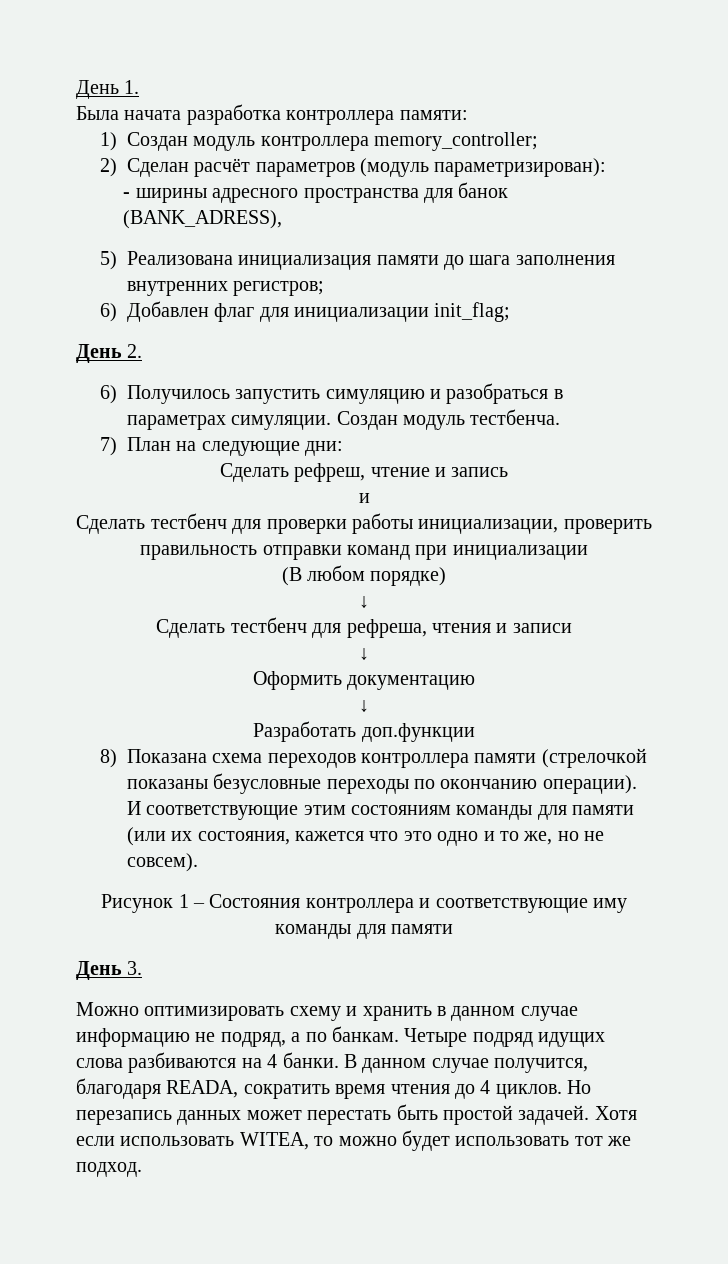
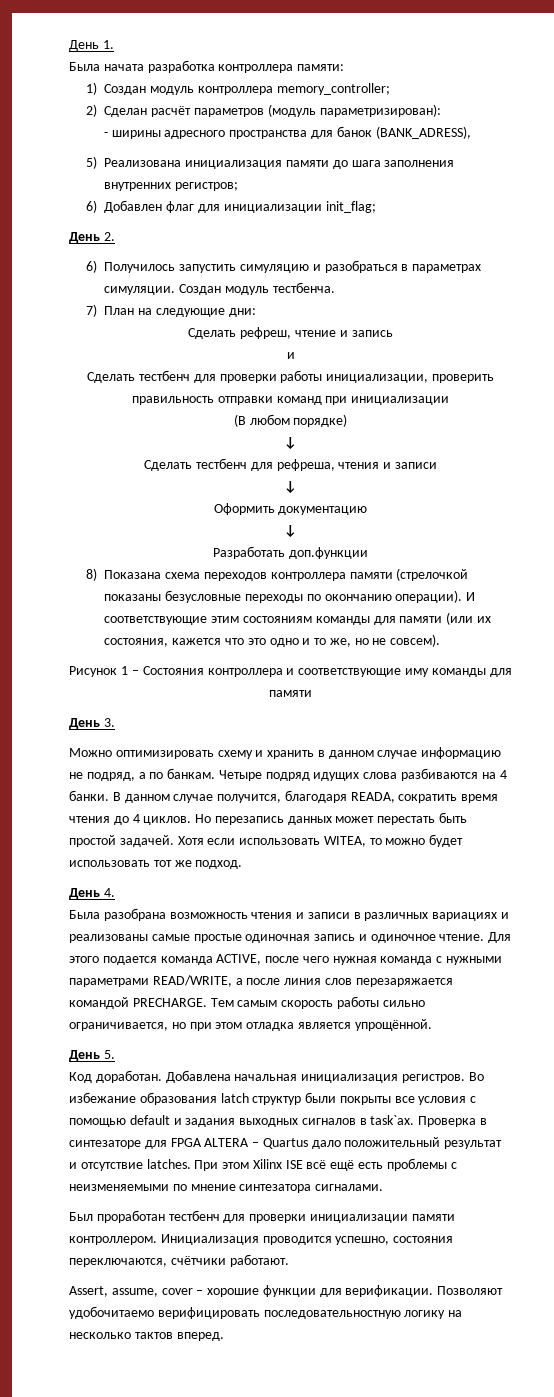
(142, 1169) none -> [69,888,115,899] [69,908,510,921] [69,932,512,943] [69,954,503,965] [69,975,453,987] [69,996,425,1009] [69,1019,432,1031] [69,1050,115,1061] [69,1070,484,1083] [69,1092,477,1105] [69,1115,488,1127] [69,1137,503,1149] [69,1158,457,1171] [69,1184,384,1193] [69,1210,455,1223] [69,1234,454,1245] [69,1254,289,1267] [69,1285,504,1297] [69,1306,463,1319] [69,1332,224,1341] // День 4. // Была разобрана возможность чтения и записи в различных вариациях и реализованы самые простые одиночная запись и одиночное чтение. Для этого подается команда ACTIVE, после чего нужная команда с нужными параметрами READ/WRITE, а после линия слов перезаряжается командой PRECHARGE. Тем самым скорость работы сильно ограничивается, но при этом отладка является упрощённой. // День 5. // Код доработан. Добавлена начальная инициализация регистров. Во избежание образования latch структур были покрыты все условия с помощью default и задания выходных сигналов в task`ах. Проверка в синтезаторе для FPGA ALTERA – Quartus дало положительный результат и отсутствие latches. При этом Xilinx ISE всё ещё есть проблемы с неизменяемыми по мнение синтезатора сигналами. // Был проработан тестбенч для проверки инициализации памяти контроллером. Инициализация проводится успешно, состояния переключаются, счётчики работают. // Assert, assume, cover – хорошие функции для верификации. Позволяют удобочитаемо верифицировать последовательностную логику на несколько тактов вперед.

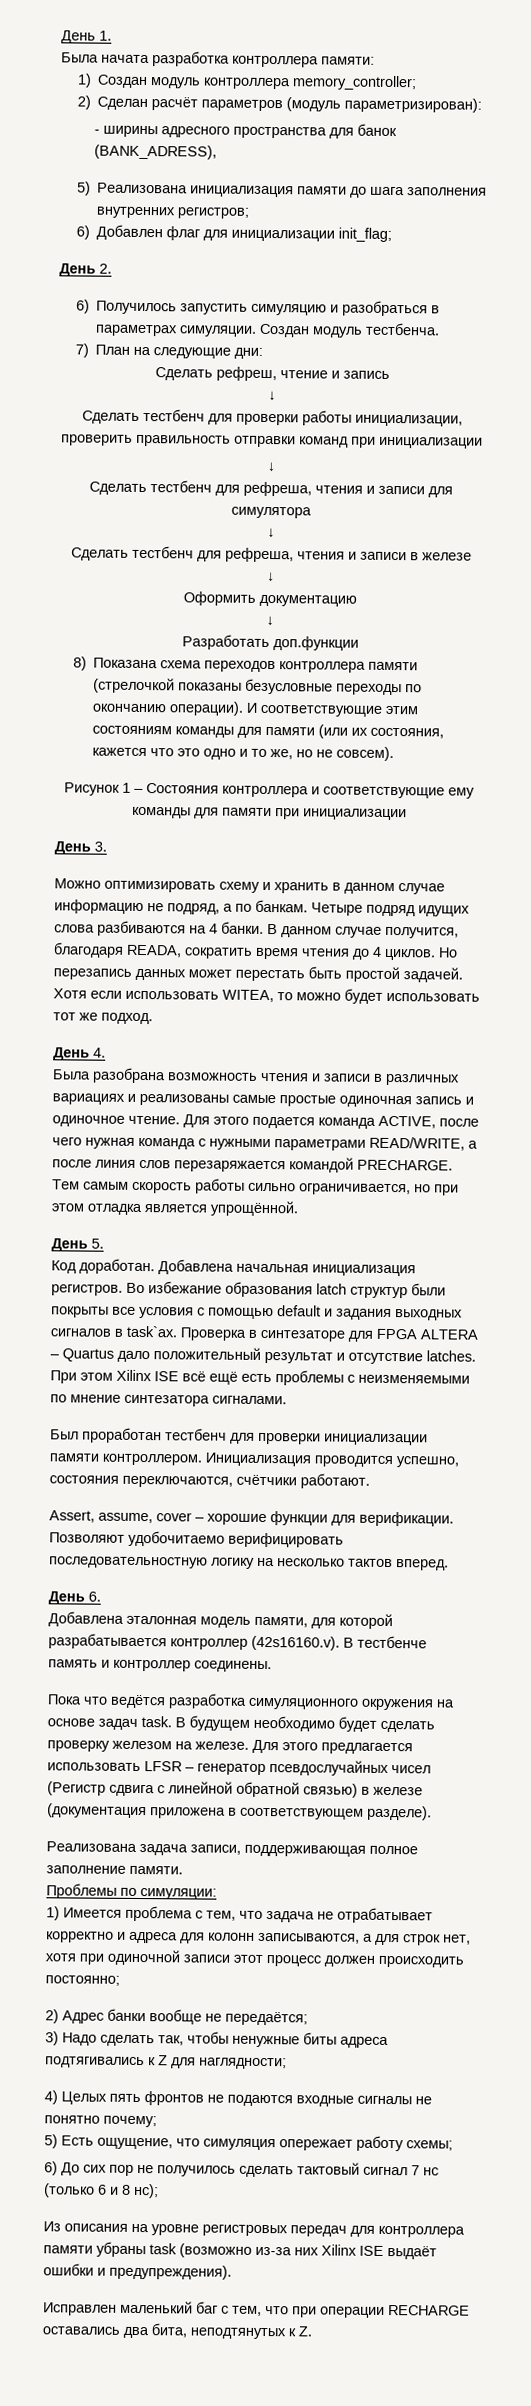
[286,352,295,359] и -> [268,390,276,401] ↓
[233,414,348,427] [284,437,297,450] [144,458,437,471] (В любом порядке) // ↓ // Сделать тестбенч для рефреша, чтения и записи -> [267,461,275,472] [89,480,453,498] [231,506,312,519] [267,527,275,538] [70,545,472,563] ↓ // Сделать тестбенч для рефреша, чтения и записи для симулятора // ↓ // Сделать тестбенч для рефреша, чтения и записи в железе
[404,668,512,677] [269,690,312,697] иму команды для памяти -> [448,787,475,799] [131,806,407,821] ему команды для памяти при инициализации
(224, 1336) none -> [48,1591,101,1605] [48,1611,393,1630] [48,1633,427,1651] [48,1659,272,1673] [47,1693,455,1711] [47,1715,435,1733] [47,1739,413,1755] [47,1760,431,1777] [47,1781,423,1798] [47,1803,432,1821] [46,1841,418,1857] [46,1865,183,1875] [46,1883,217,1900] [46,1905,433,1924] [46,1931,471,1946] [45,1949,464,1968] [45,1975,120,1986] [45,2008,308,2026] [45,2031,389,2049] [45,2055,287,2070] [44,2090,432,2107] [44,2115,157,2128] [44,2134,453,2152] [44,2161,439,2178] [44,2183,159,2199] [43,2221,465,2238] [43,2241,437,2260] [43,2263,232,2280] [43,2300,470,2318] [42,2323,312,2340] // День 6. // Добавлена эталонная модель памяти, для которой разрабатывается контроллер (42s16160.v). В тестбенче память и контроллер соединены. // Пока что ведётся разработка симуляционного окружения на основе задач task. В будущем необходимо будет сделать проверку железом на железе. Для этого предлагается использовать LFSR – генератор псевдослучайных чисел (Регистр сдвига с линейной обратной связью) в железе (документация приложена в соответствующем разделе). // Реализована задача записи, поддерживающая полное заполнение памяти. // Проблемы по симуляции: // 1) Имеется проблема с тем, что задача не отрабатывает корректно и адреса для колонн записываются, а для строк нет, хотя при одиночной записи этот процесс должен происходить постоянно; // 2) Адрес банки вообще не передаётся; // 3) Надо сделать так, чтобы ненужные биты адреса подтягивались к Z для наглядности; // 4) Целых пять фронтов не подаются входные сигналы не понятно почему; // 5) Есть ощущение, что симуляция опережает работу схемы; // 6) До сих пор не получилось сделать тактовый сигнал 7 нс (только 6 и 8 нс); // Из описания на уровне регистровых передач для контроллера памяти убраны task (возможно из-за них Xilinx ISE выдаёт ошибки и предупреждения). // Исправлен маленький баг с тем, что при операции RECHARGE оставались два бита, неподтянутых к Z.

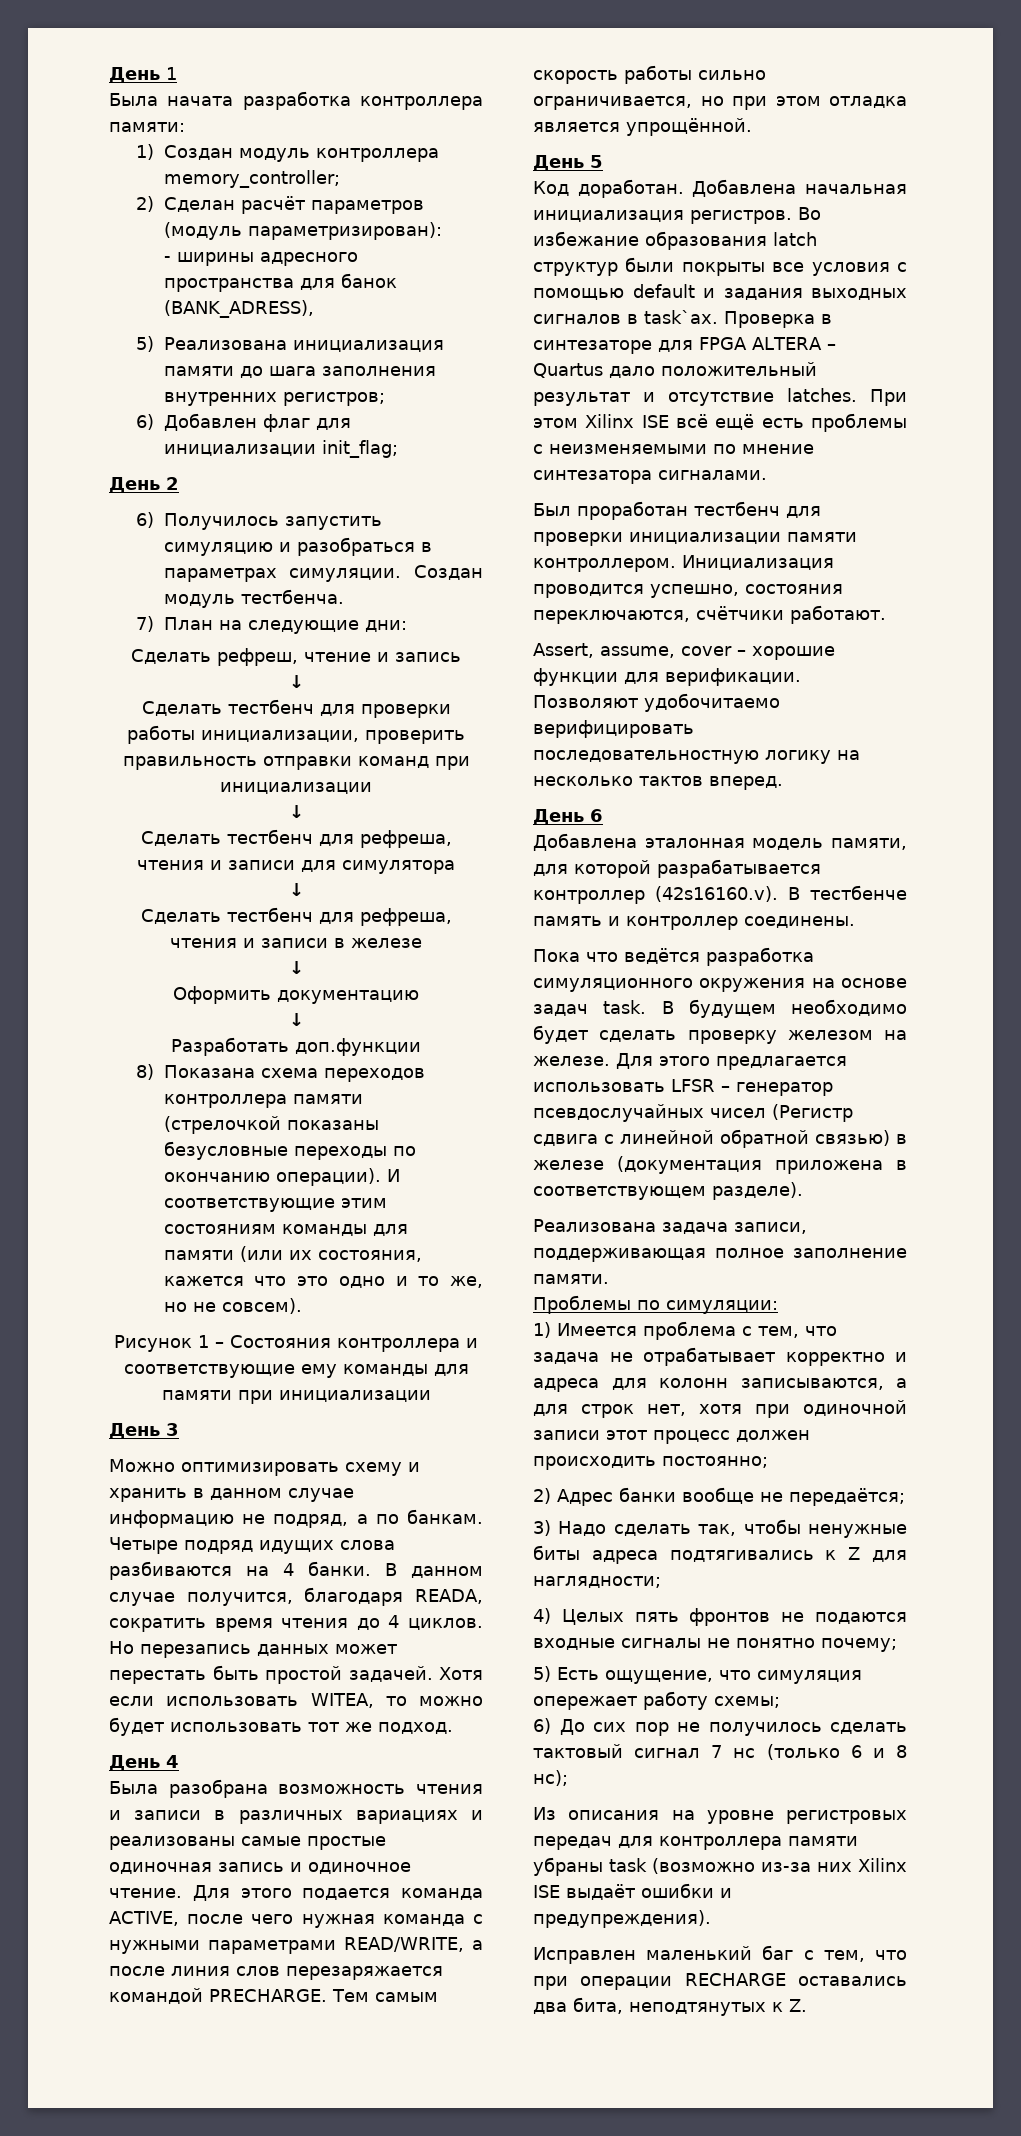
[61,30,112,44] День 1. -> [109,67,177,83] День 1
[99,263,112,274] 2. -> [166,477,179,490] 2
[94,841,107,852] 3. -> [166,1423,179,1436] 3
[93,1047,106,1058] 4. -> [166,1755,179,1768] 4
[91,1238,104,1249] 5. -> [590,155,603,168] 5
[88,1591,101,1602] 6. -> [590,809,603,822] 6

